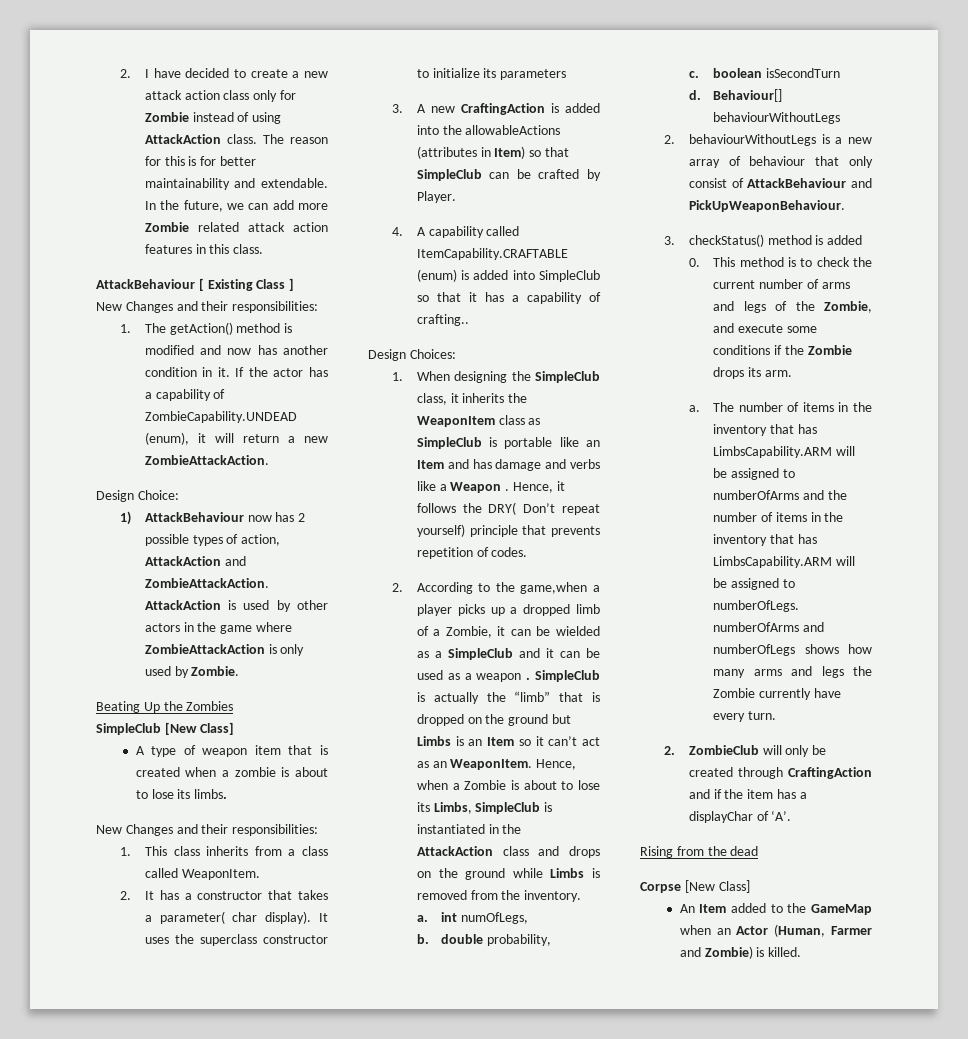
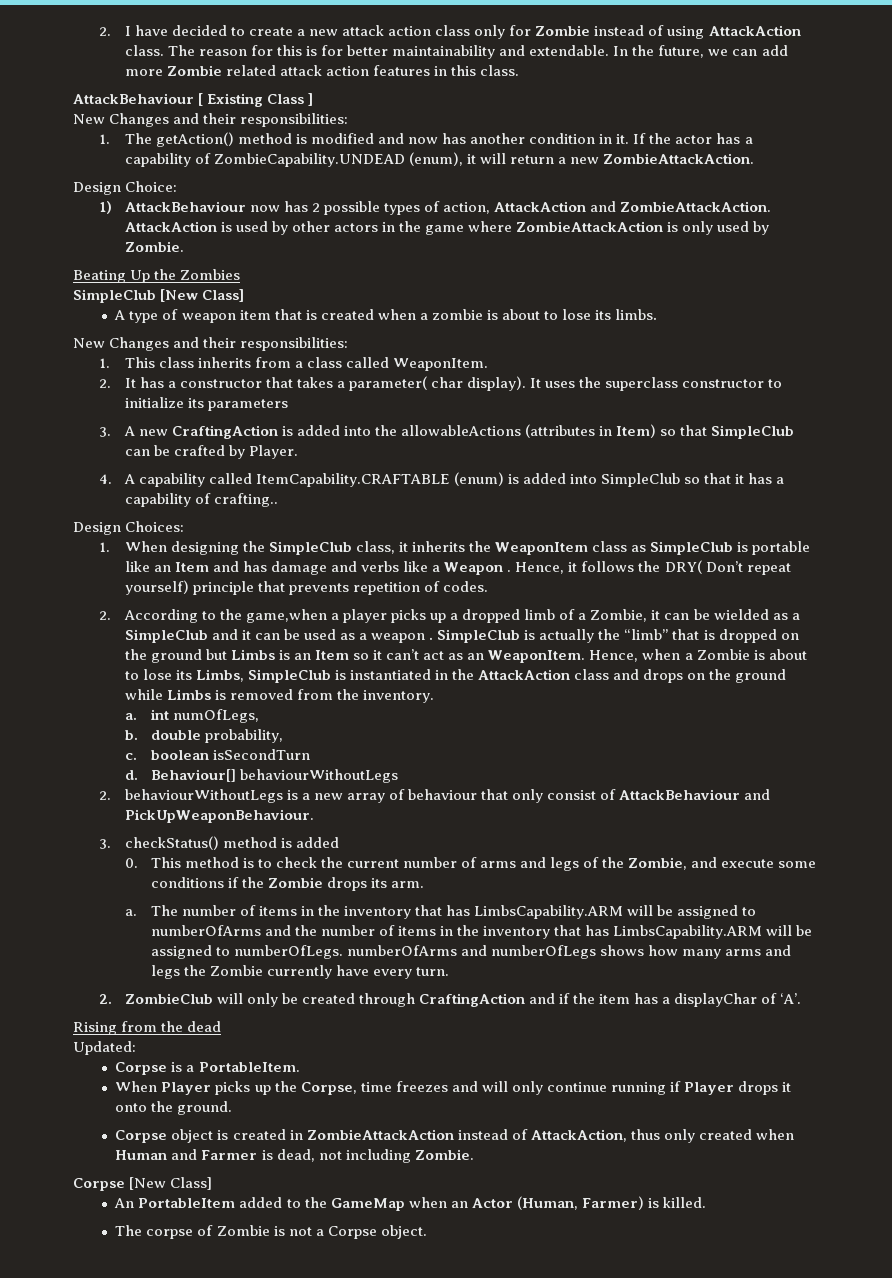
(759, 851) none -> [73,1041,136,1055] [115,1062,300,1075] [115,1081,792,1095] [115,1101,233,1115] [115,1129,794,1143] [115,1149,474,1163] // Updated: // Corpse is a PortableItem. // When Player picks up the Corpse, time freezes and will only continue running if Player drops it onto the ground. // Corpse object is created in ZombieAttackAction instead of AttackAction, thus only created when Human and Farmer is dead, not including Zombie.
[699,904,727,913] Item -> [138,1198,236,1208] PortableItem
[831,926,872,935] [679,946,753,959] Farmer and Zombie) -> [581,1196,644,1210] Farmer)
(802, 952) none -> [115,1225,427,1239] // The corpse of Zombie is not a Corpse object.

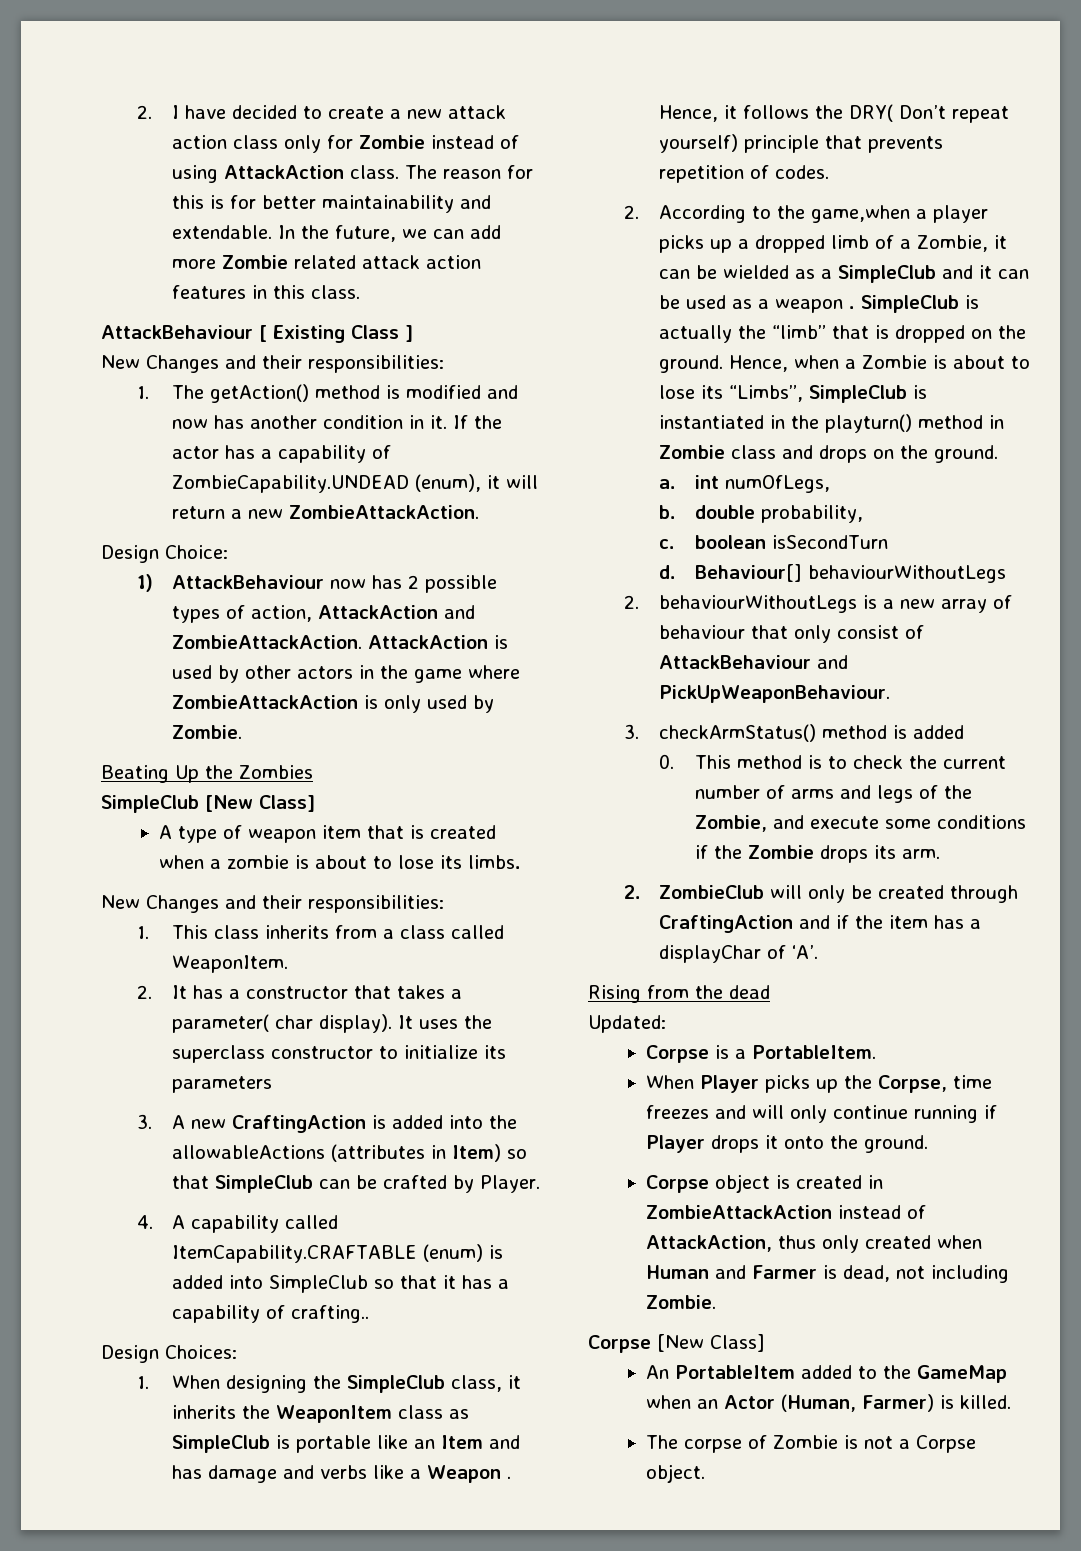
[150,649,586,663] ground but Limbs is an Item so it can’t act as an WeaponItem. -> [659,355,724,373] ground.
[195,669,244,682] Limbs, -> [729,385,804,402] “Limbs”,
[478,669,571,680] AttackAction -> [825,414,1005,433] [659,445,726,459] playturn() method in Zombie
[735,669,787,683] [124,689,435,703] ground while Limbs is removed from the inventory. -> [934,445,999,463] ground.
[124,836,219,850] checkStatus() -> [659,724,817,742] checkArmStatus()
[124,905,757,919] [150,925,813,939] [150,945,792,959] [150,965,449,979] // a. The number of items in the inventory that has LimbsCapability.ARM will be assigned to numberOfArms and the number of items in the inventory that has LimbsCapability.ARM will be assigned to numberOfLegs. numberOfArms and numberOfLegs shows how many arms and legs the Zombie currently have every turn. -> (941, 854) none

